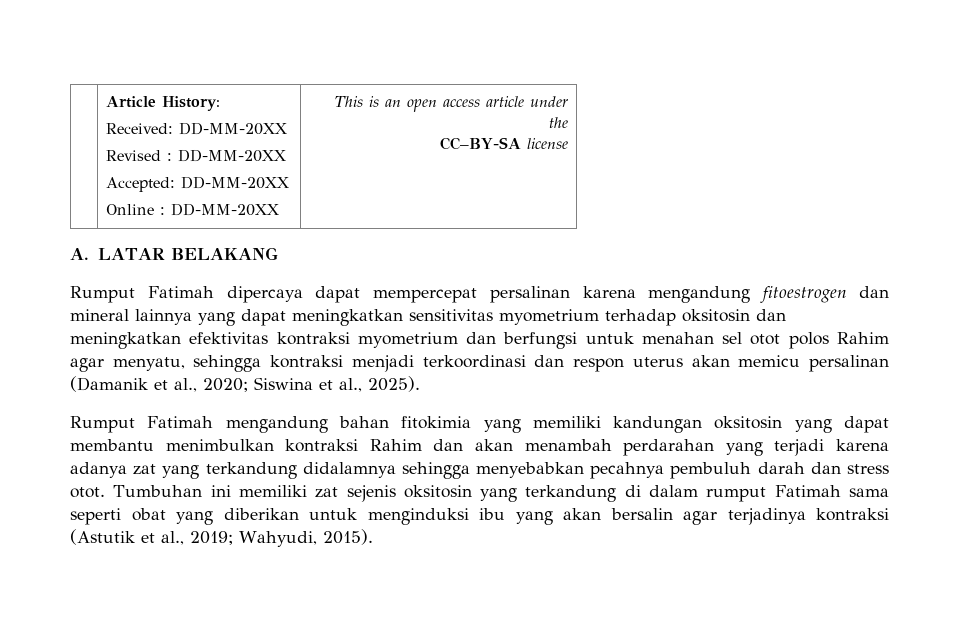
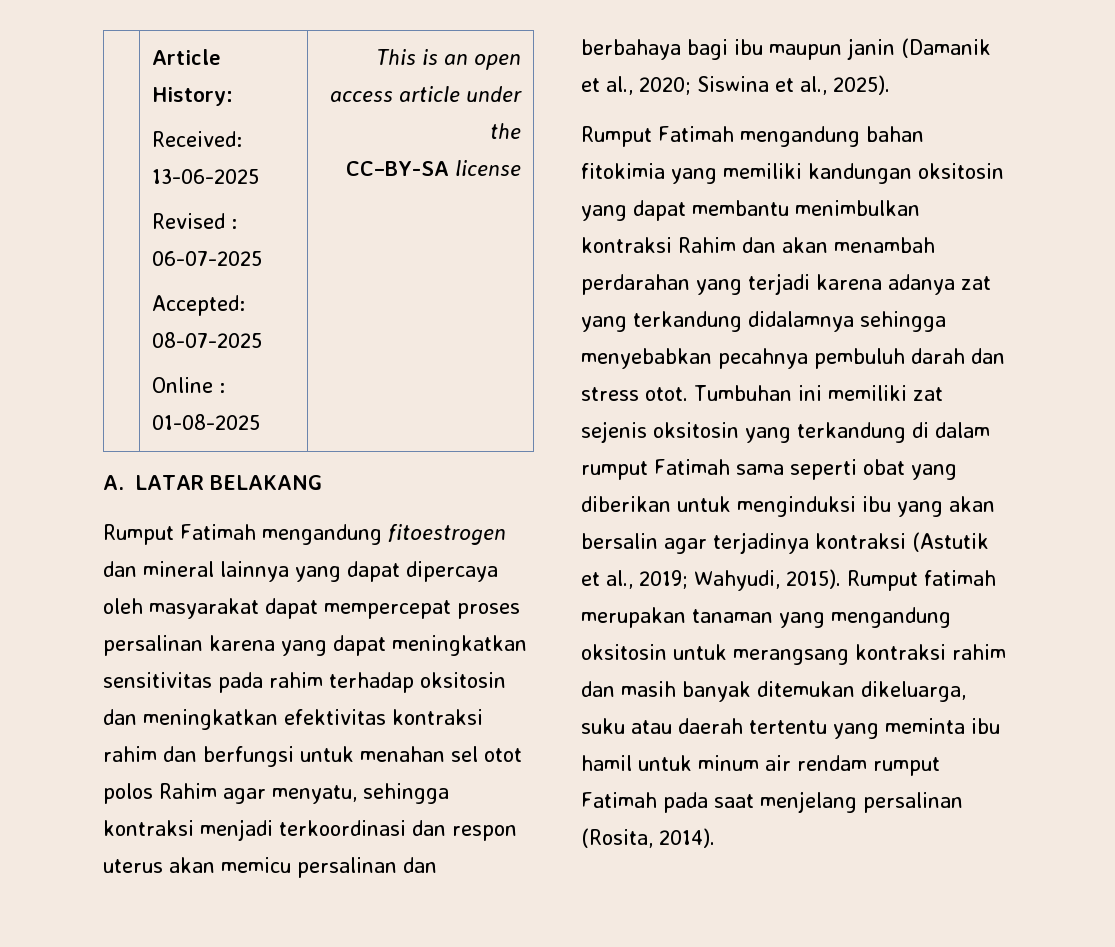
[179,122,288,135] DD-MM-20XX -> [151,169,259,184] 13-06-2025
[178,149,287,162] DD-MM-20XX -> [151,251,262,266] 06-07-2025
[181,176,290,189] DD-MM-20XX -> [151,332,262,348] 08-07-2025
[171,203,280,216] DD-MM-20XX -> [151,414,260,430] 01-08-2025
[226,286,636,303] dipercaya dapat mempercepat persalinan karena -> (256, 532) none
[292,309,599,326] meningkatkan sensitivitas myometrium -> [406,561,498,582] [103,598,520,619] [103,635,527,656] [103,672,323,693] dipercaya oleh masyarakat dapat mempercepat proses persalinan karena yang dapat meningkatkan sensitivitas pada rahim
[357,332,458,348] myometrium -> [103,746,157,762] rahim
(890, 363) none -> [403,857,437,873] [581,38,895,60] dan berbahaya bagi ibu maupun janin
(373, 537) none -> [846,570,996,591] [581,607,951,628] [581,644,1006,665] [581,681,966,702] [581,718,1000,739] [581,755,940,776] [581,791,963,813] [581,828,715,848] Rumput fatimah merupakan tanaman yang mengandung oksitosin untuk merangsang kontraksi rahim dan masih banyak ditemukan dikeluarga, suku atau daerah tertentu yang meminta ibu hamil untuk minum air rendam rumput Fatimah pada saat menjelang persalinan (Rosita, 2014).

